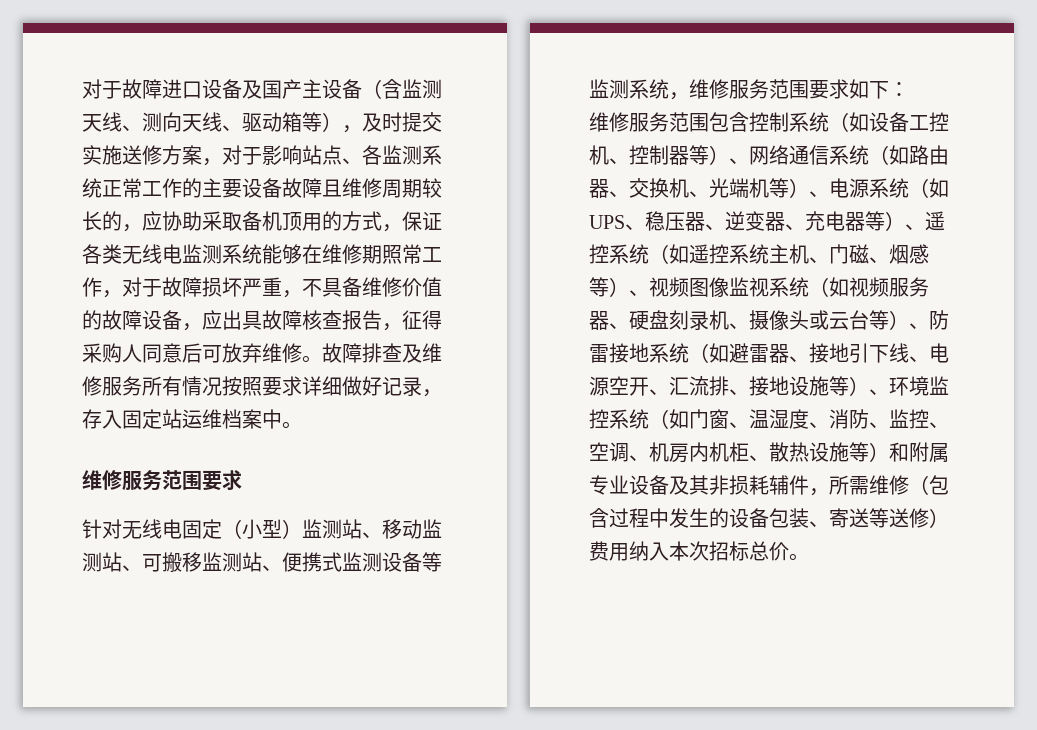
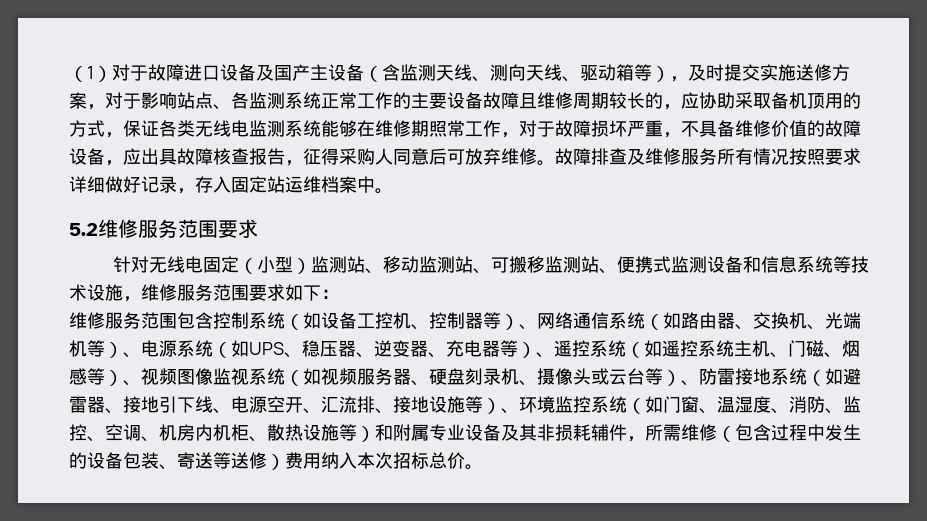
(82, 89) none -> [69,66,112,82] （1）
(302, 425) none -> [69,223,98,236] 5.2
[422,552,442,572] [589,79,669,99] 等监测系统 -> [743,256,870,273] [69,284,123,301] 和信息系统等技术设施

